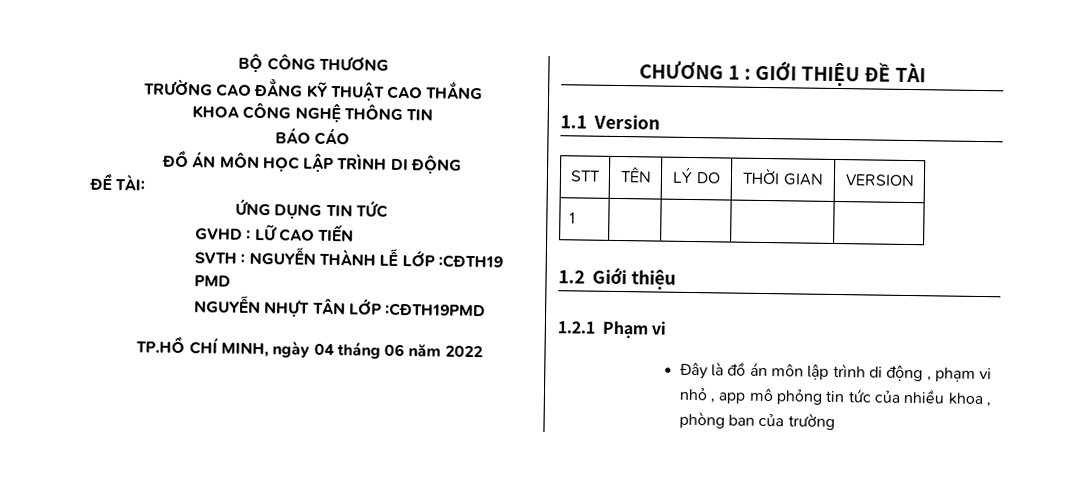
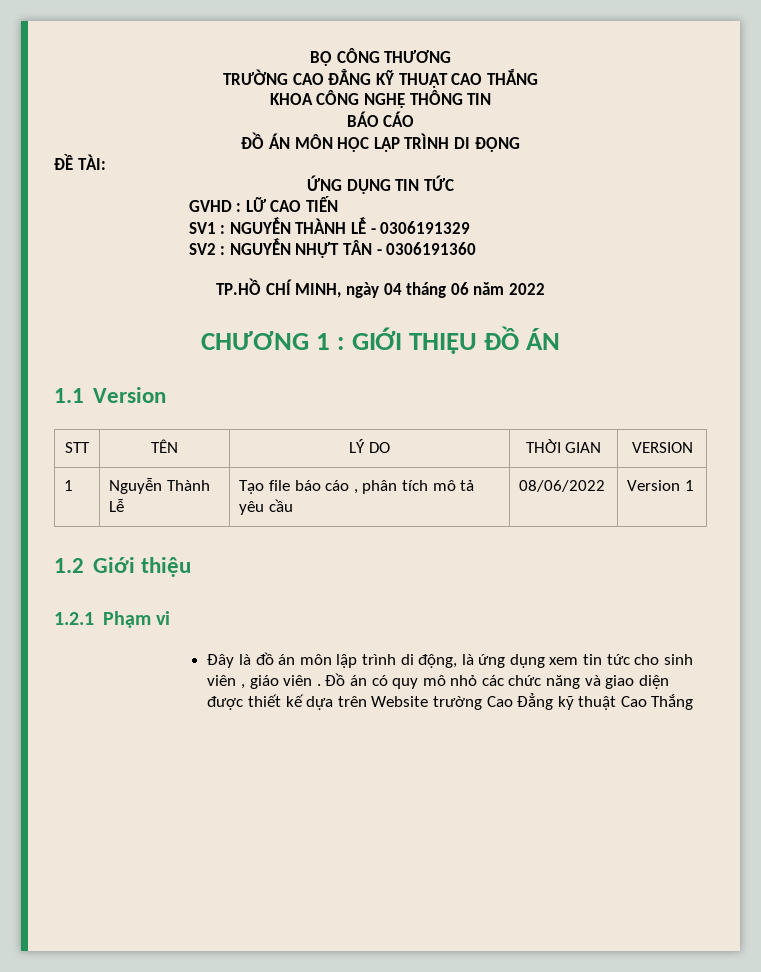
[194,252,238,264] SVTH -> [188,222,216,234] SV1
[401,250,503,269] [194,275,232,287] LỚP :CĐTH19 PMD // -> [370,221,471,234] [188,243,226,255] - 0306191329 // SV2 :
[348,298,487,318] LỚP :CĐTH19PMD -> [376,242,477,255] - 0306191360
[864,61,927,83] ĐỀ TÀI -> [483,326,560,350] ĐỒ ÁN
(576, 218) | | | -> [109,478,211,494] [109,499,125,512] [239,480,475,494] [239,499,294,515] [519,480,606,492] [627,480,695,491] Nguyễn Thành Lễ | Tạo file báo cáo , phân tích mô tả yêu cầu | 08/06/2022 | Version 1
[886,364,993,382] [678,387,991,408] [678,411,835,431] động , phạm vi nhỏ , app mô phỏng tin tức của nhiều khoa , phòng ban của trường -> [418,654,693,668] [207,673,669,689] [207,693,694,710] động, là ứng dụng xem tin tức cho sinh viên , giáo viên . Đồ án có quy mô nhỏ các chức năng và giao diện được thiết kế dựa trên Website trường Cao Đẳng kỹ thuật Cao Thắng

